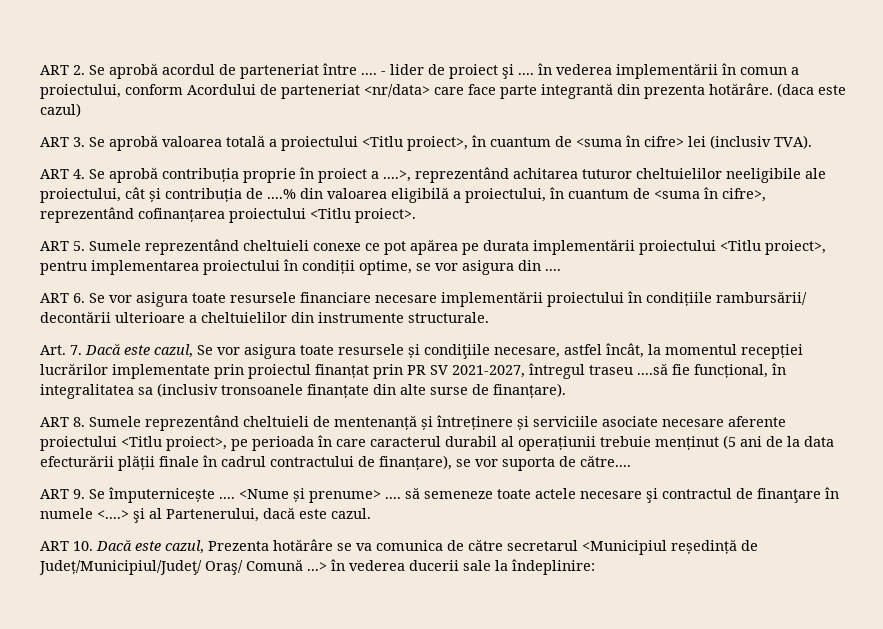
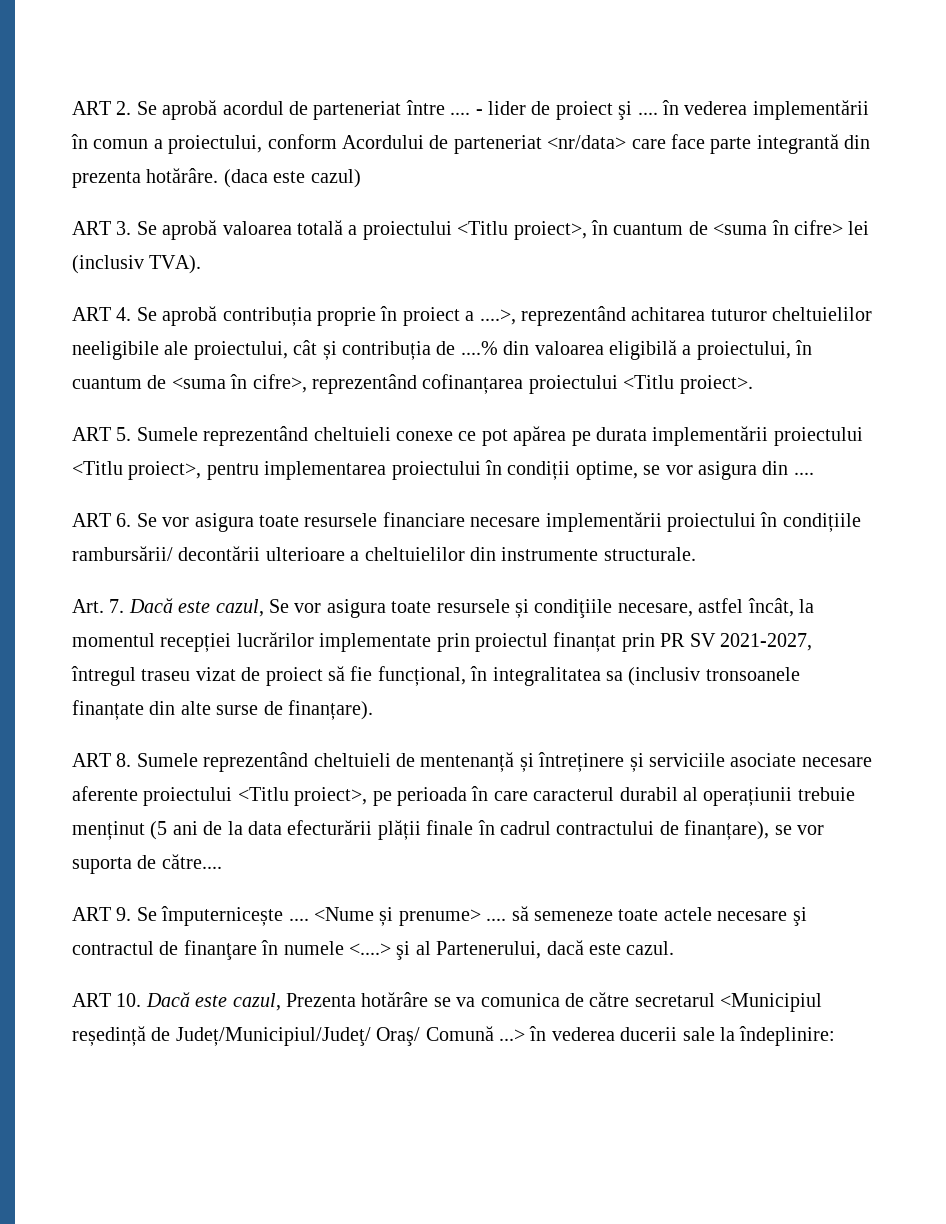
[637,363,668,375] ....să -> [195,666,345,686] vizat de proiect să

